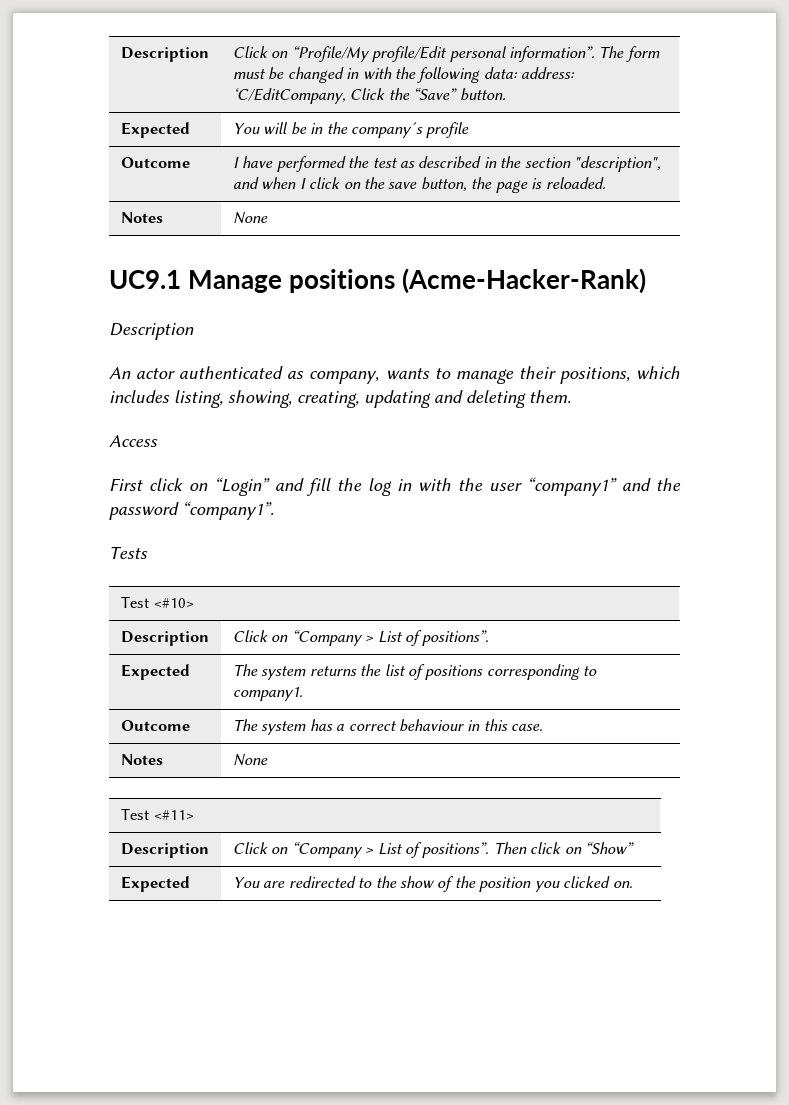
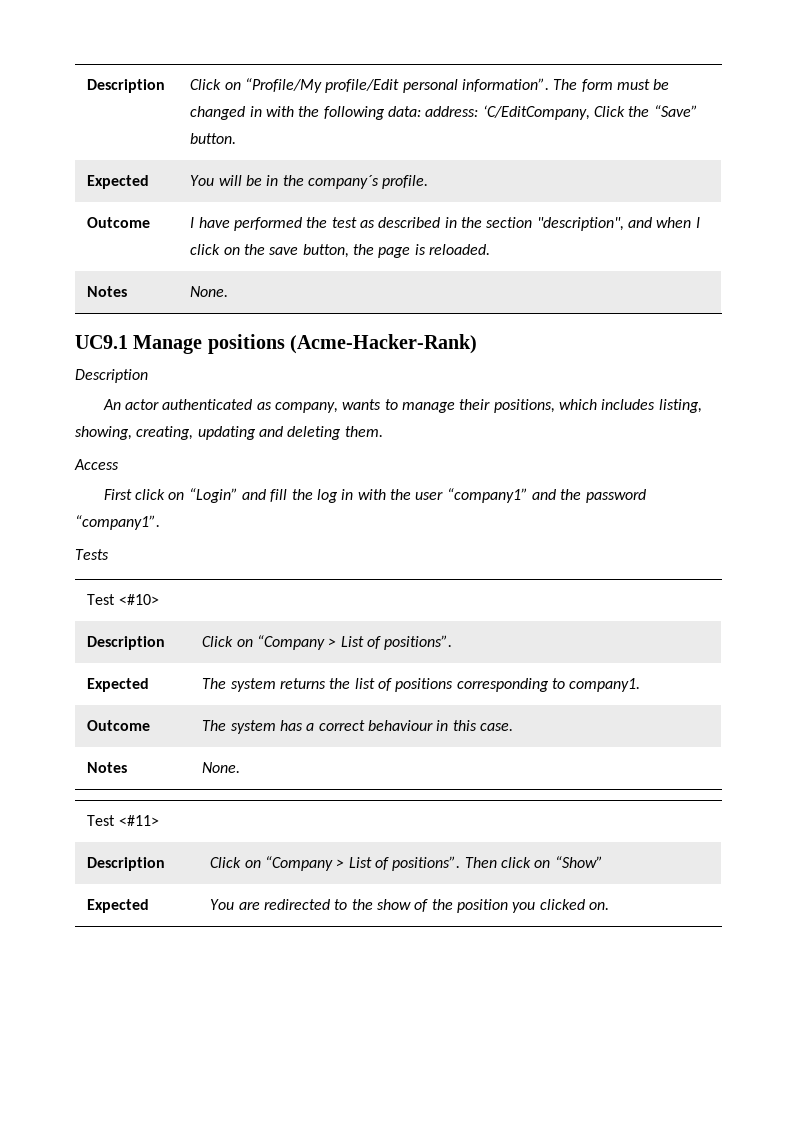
[426,122,470,138] profile -> [382,175,429,189] profile.
[232,212,268,224] | None -> [190,286,229,297] | None.
[232,754,268,766] | None -> [202,762,241,773] | None.

